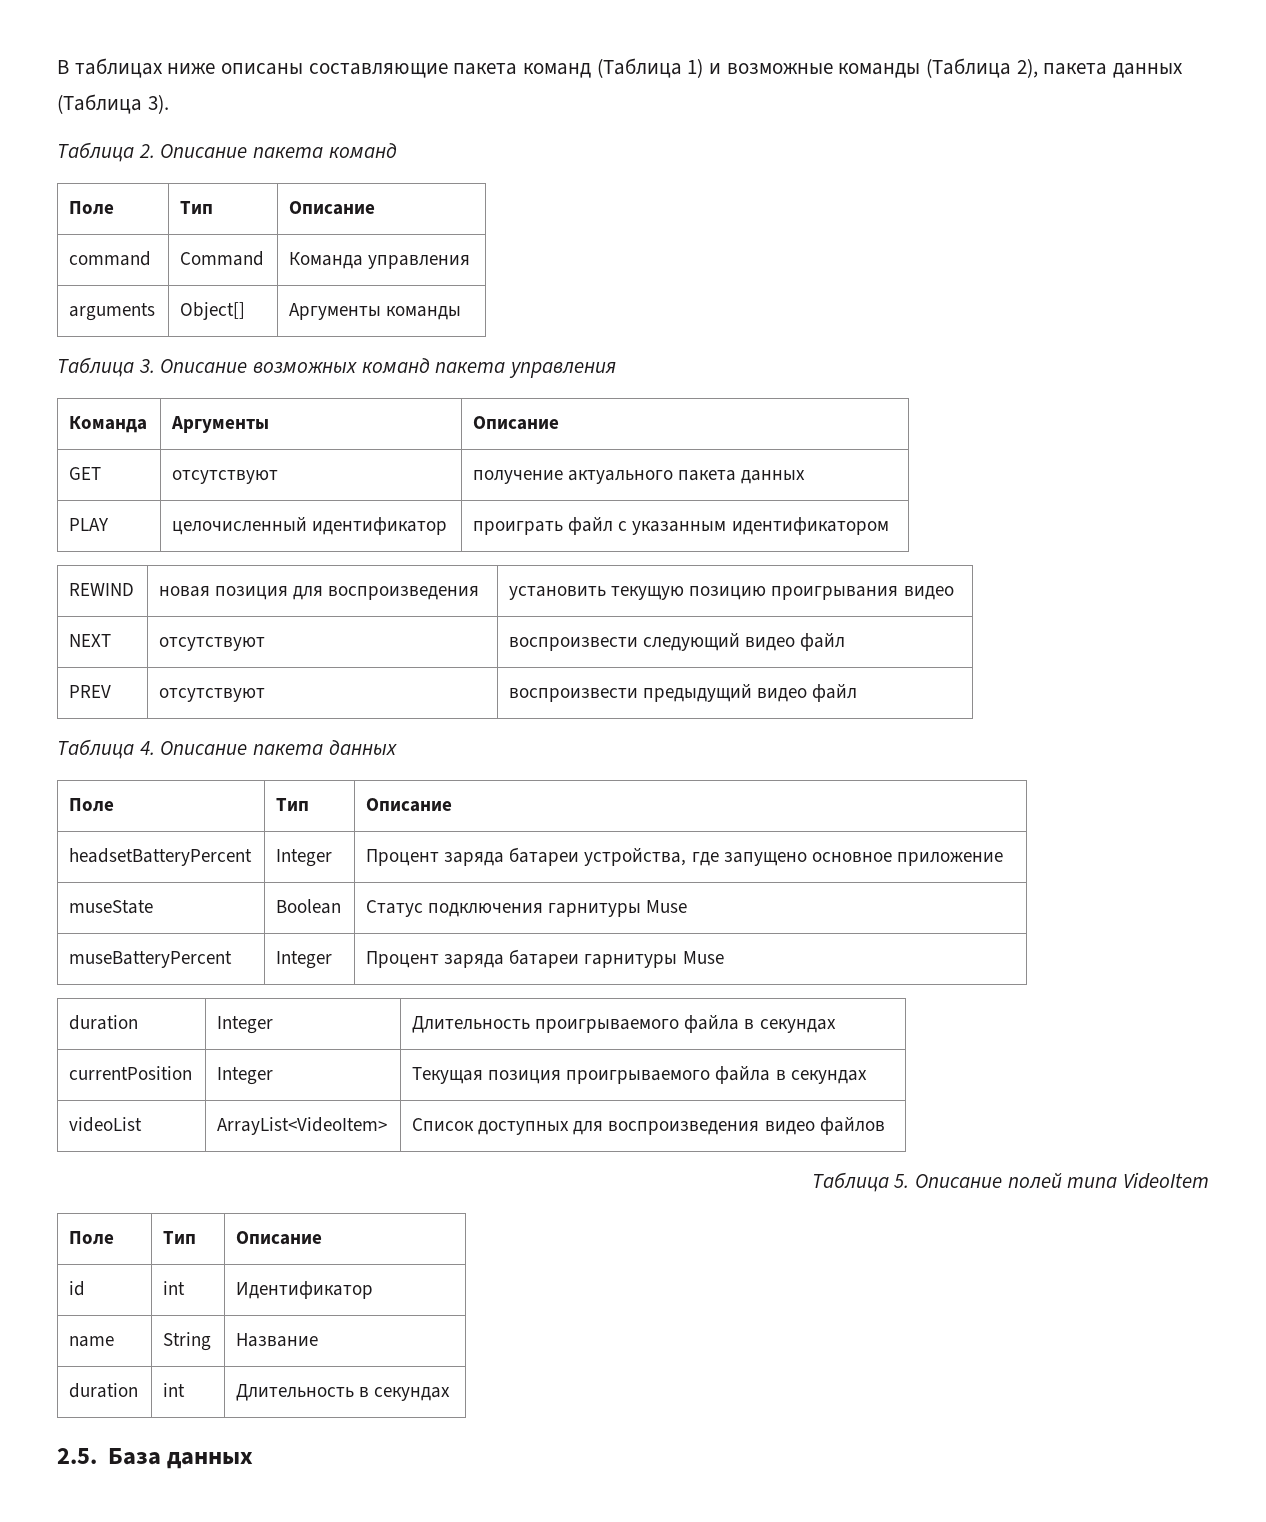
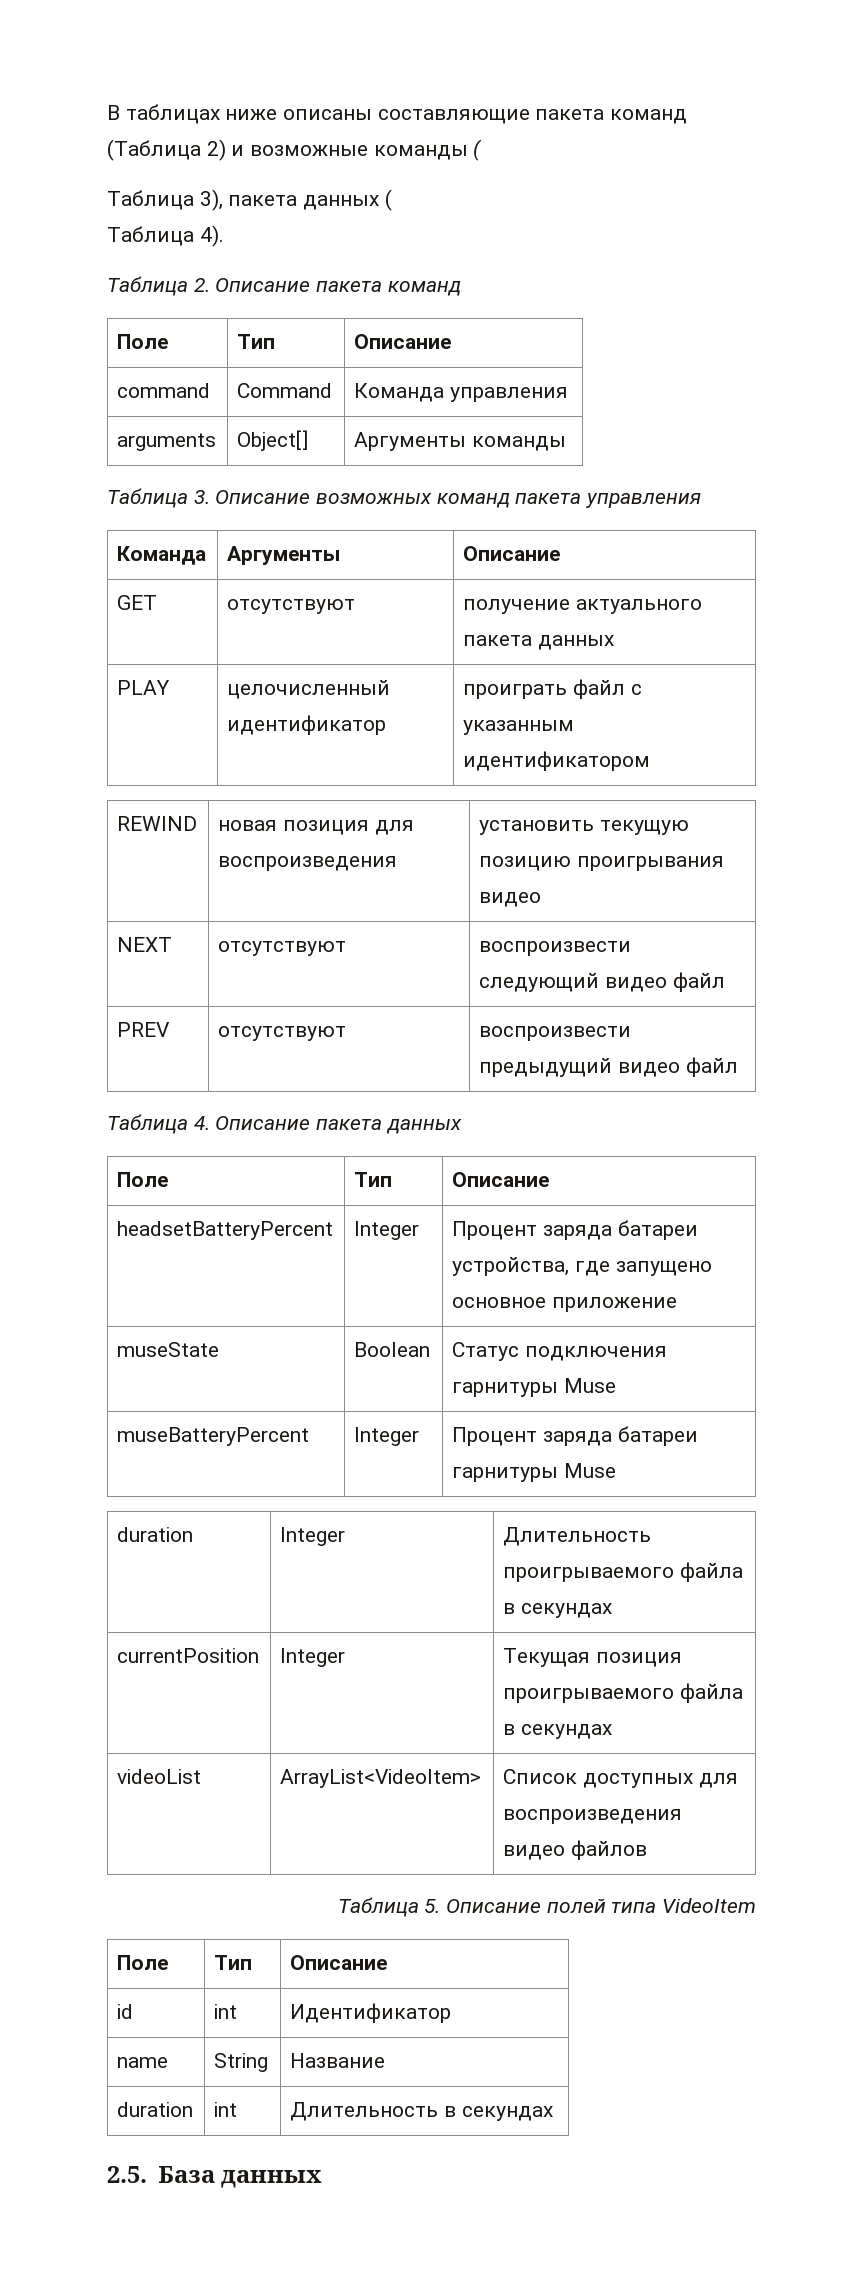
[687,58,704,78] 1) -> [206,139,226,161] 2)
[926,58,1184,78] [57,94,169,114] (Таблица 2), пакета данных (Таблица 3). -> [473,139,483,161] [107,189,392,211] [107,225,224,247] ( // Таблица 3), пакета данных ( // Таблица 4).

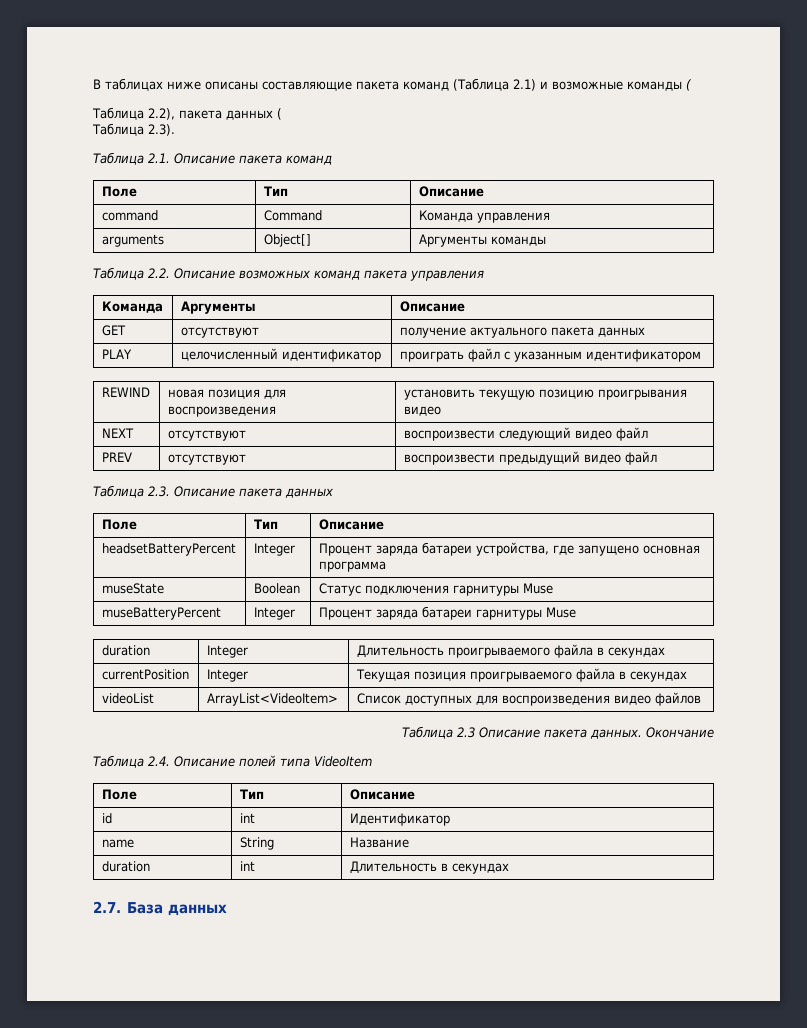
[206,139,226,161] 2) -> [513,79,536,91] 2.1)
[199,189,223,211] 3), -> [148,108,175,120] 2.2),
[199,225,224,247] [107,276,210,296] 4). // Таблица 2. -> [148,124,175,136] [93,152,170,165] 2.3). // Таблица 2.1.
[193,490,210,504] 3. -> [148,268,170,278] 2.2.
[193,1116,210,1130] 4. -> [148,486,170,497] 2.3.
[452,1297,678,1312] основное приложение -> [642,545,700,554] [318,561,386,572] основная программа
[424,1899,441,1913] 5. -> [457,727,714,739] [93,755,170,768] 2.3 Описание пакета данных. Окончание // Таблица 2.4.
[107,2166,147,2183] 2.5. -> [93,901,121,913] 2.7.

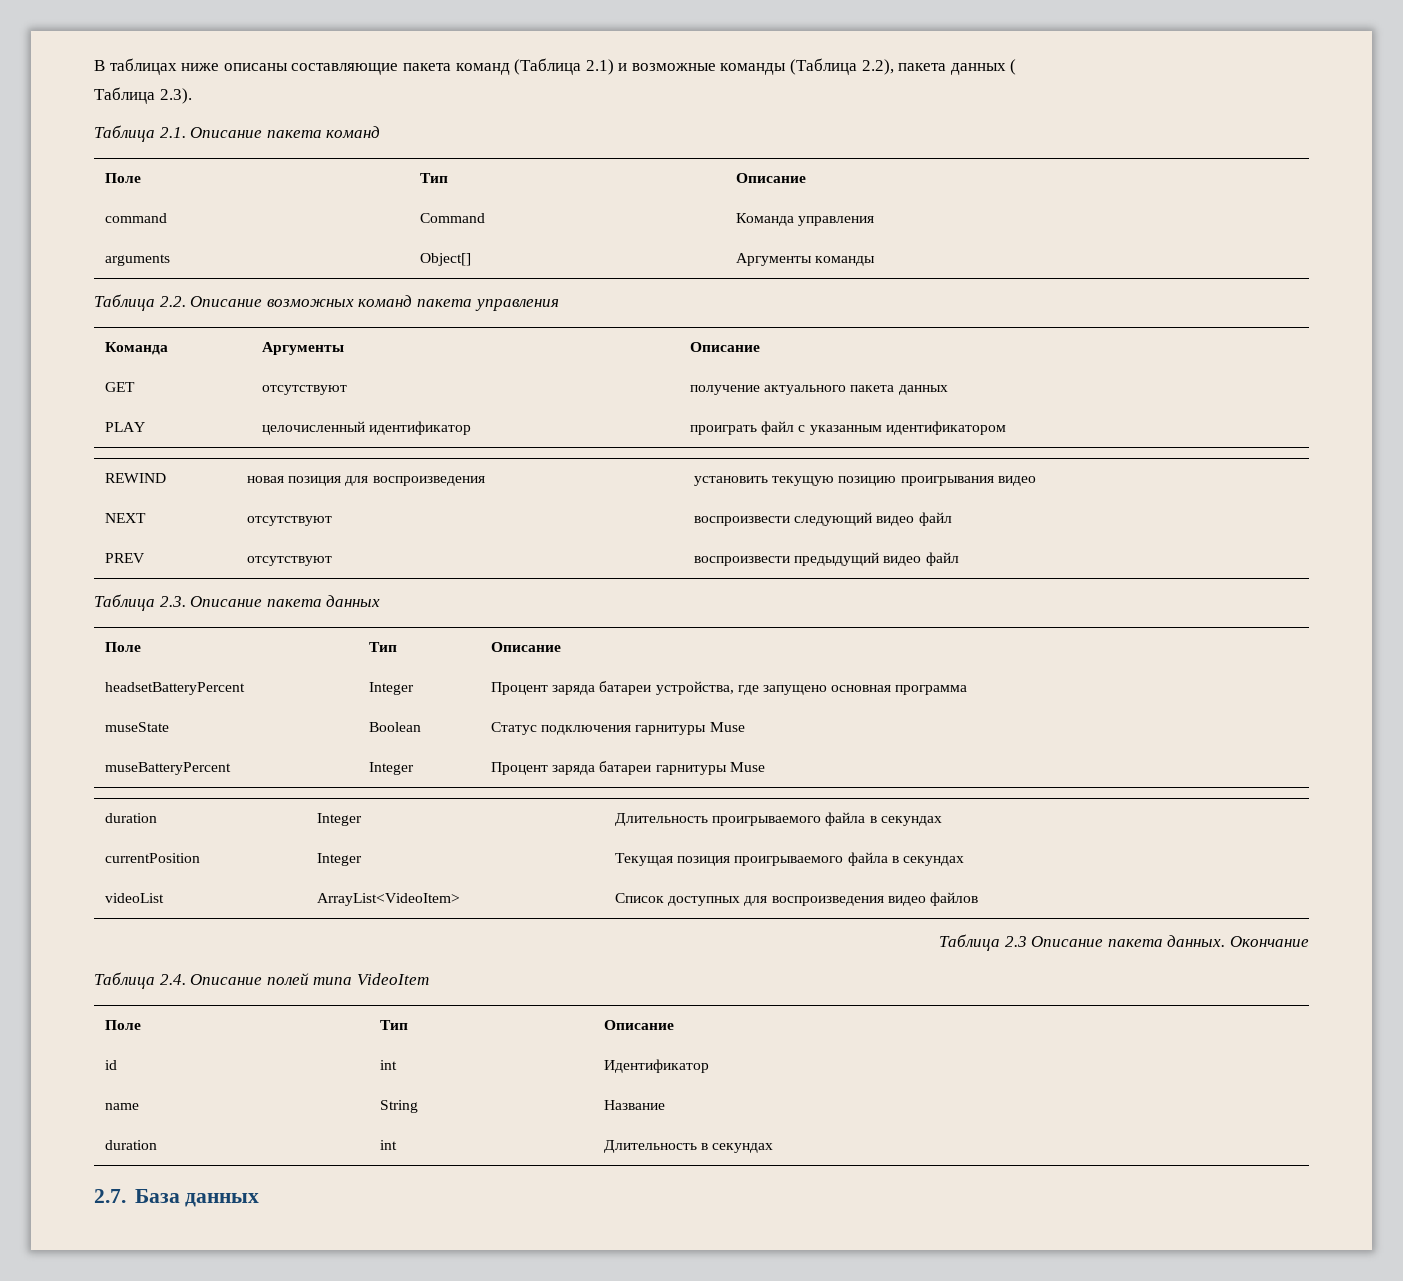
[686,79,691,91] [92,107,144,120] ( // Таблица -> [790,58,858,75] (Таблица

